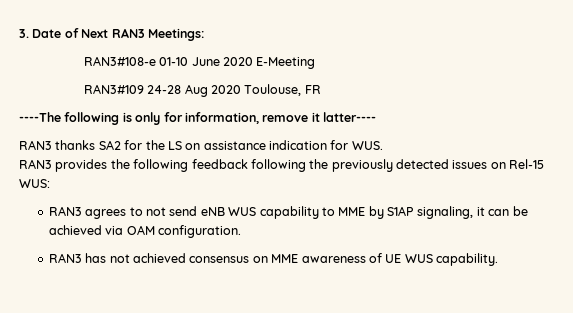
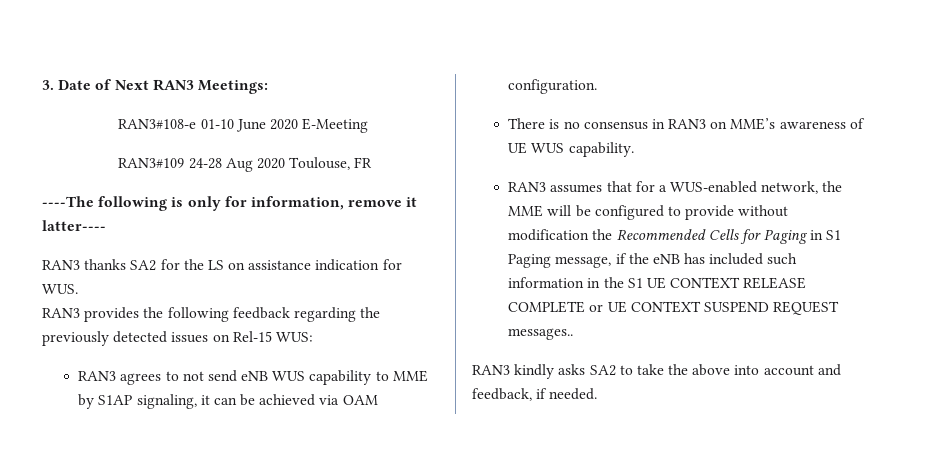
[250,159,306,172] following -> [293,307,356,322] regarding
[48,253,299,263] RAN3 has not achieved consensus on MME -> [508,118,776,130] There is no consensus in RAN3 on MME’s
(499, 259) none -> [508,181,843,194] [508,205,789,220] [508,229,842,244] [508,253,798,268] [508,277,807,289] [508,301,840,315] [508,328,574,340] [472,364,841,379] [472,388,598,401] // RAN3 assumes that for a WUS-enabled network, the MME will be configured to provide without modification the Recommended Cells for Paging in S1 Paging message, if the eNB has included such information in the S1 UE CONTEXT RELEASE COMPLETE or UE CONTEXT SUSPEND REQUEST messages.. // RAN3 kindly asks SA2 to take the above into account and feedback, if needed.

